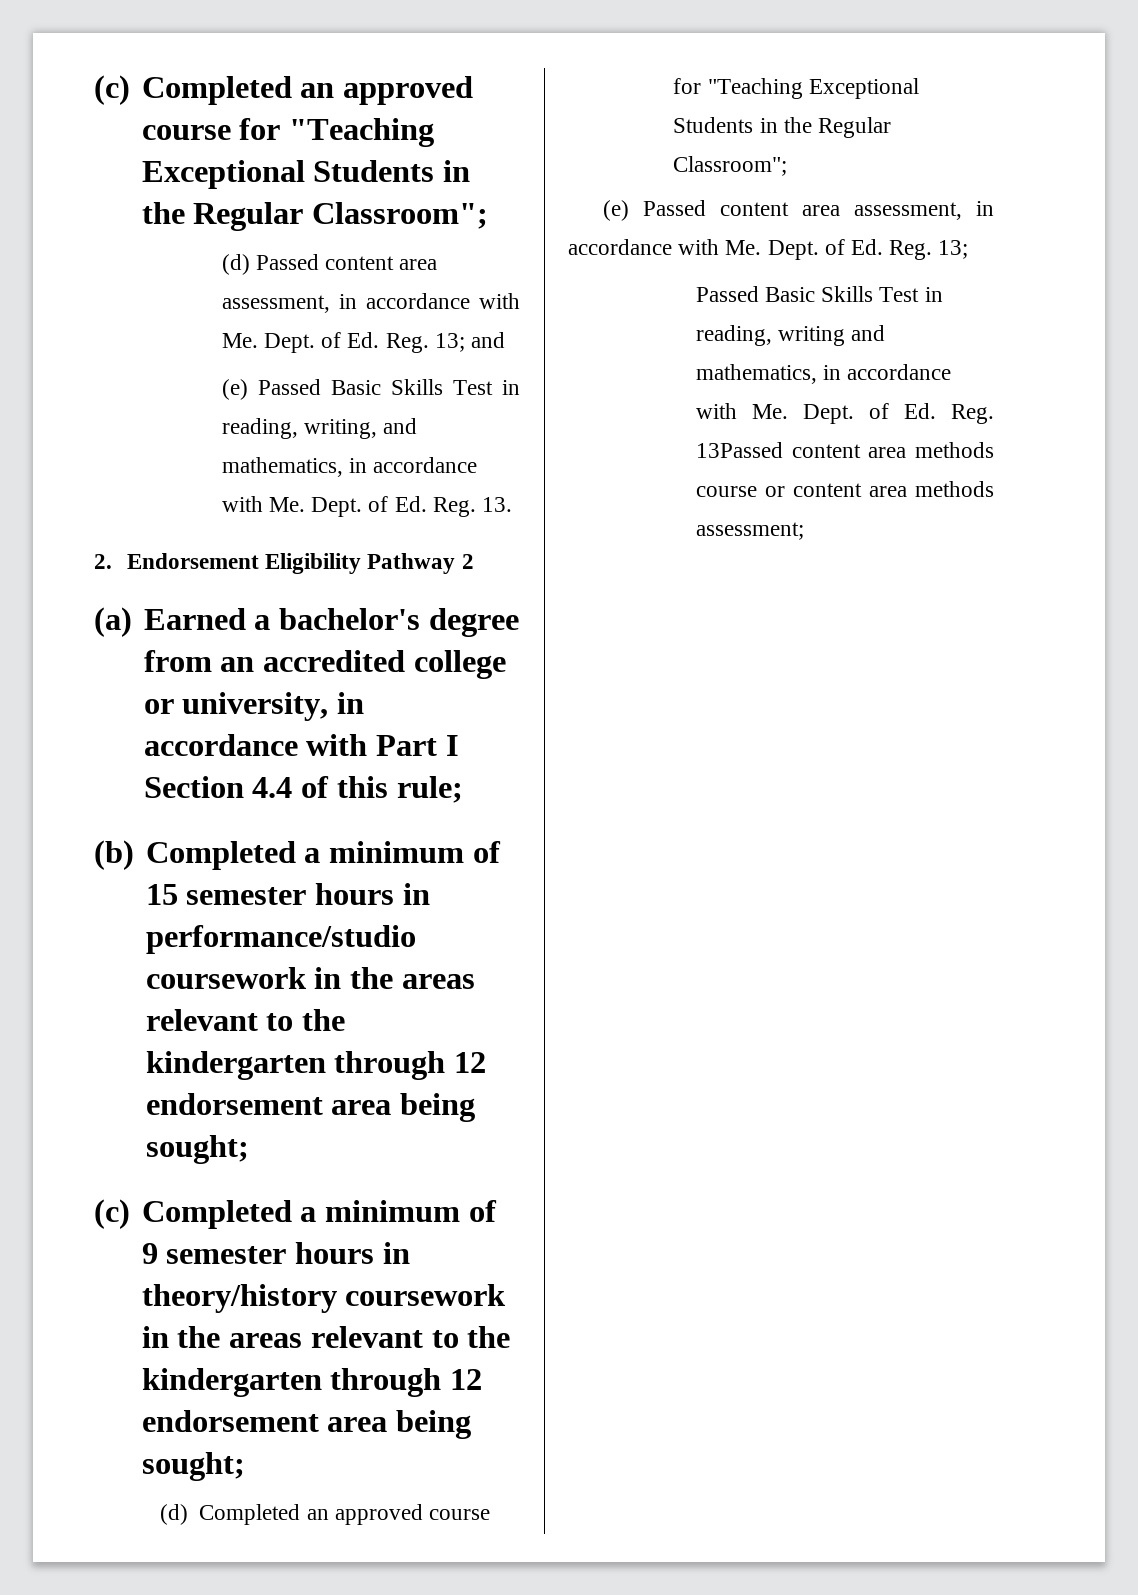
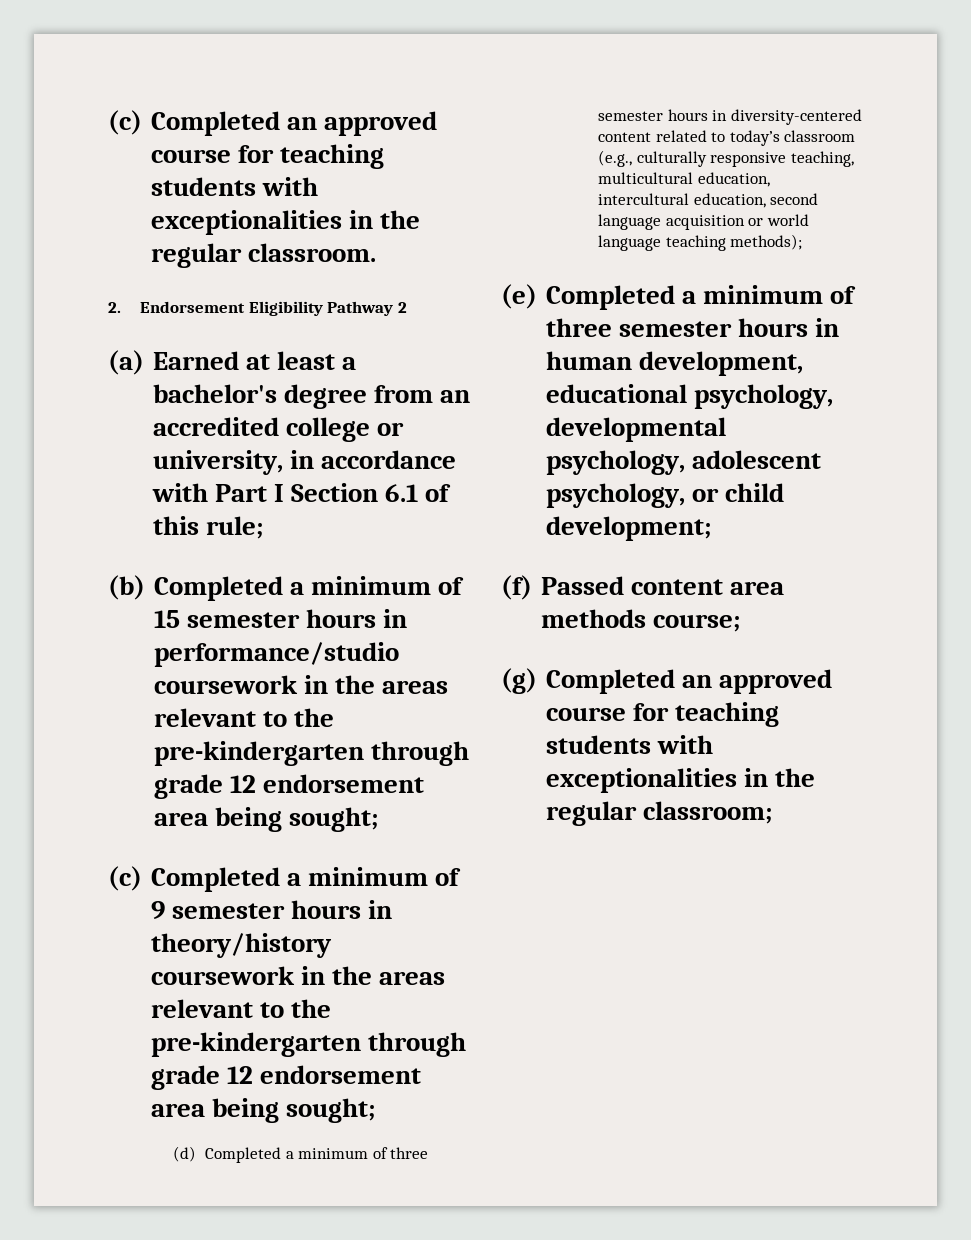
[289,118,435,147] [141,160,471,189] [141,202,489,231] [221,254,438,275] [221,293,520,313] [221,332,506,353] [221,379,520,400] [221,418,418,439] [221,457,478,477] [221,496,513,517] "Teaching Exceptional Students in the Regular Classroom"; // (d) Passed content area assessment, in accordance with Me. Dept. of Ed. Reg. 13; and // (e) Passed Basic Skills Test in reading, writing, and mathematics, in accordance with Me. Dept. of Ed. Reg. 13. -> [279,144,384,169] [150,177,318,196] [150,210,420,235] [150,243,376,268] teaching students with exceptionalities in the regular classroom.
(246, 619) none -> [245,351,335,370] at least
[252,777,293,798] 4.4 -> [385,484,419,502] 6.1
[145,1051,446,1080] kindergarten through -> [153,741,469,766] [153,774,223,799] pre-kindergarten through grade
[141,1368,442,1397] kindergarten through -> [150,1032,466,1057] [150,1065,220,1090] pre-kindergarten through grade
[306,1504,490,1525] [673,78,919,99] [673,117,891,138] [673,156,788,176] [602,200,994,221] [568,239,969,260] [695,286,943,302] [695,325,886,346] [695,364,952,384] [695,403,994,424] [695,442,994,458] [695,481,994,497] [695,522,804,540] an approved course for "Teaching Exceptional Students in the Regular Classroom"; // (e) Passed content area assessment, in accordance with Me. Dept. of Ed. Reg. 13; // Passed Basic Skills Test in reading, writing and mathematics, in accordance with Me. Dept. of Ed. Reg. 13Passed content area methods course or content area methods assessment; -> [285,1147,429,1159] [597,109,862,125] [597,130,856,146] [597,150,854,167] [597,172,770,187] [597,193,819,208] [597,214,809,230] [597,234,803,251] [501,284,856,310] [545,318,839,337] [545,351,803,376] [545,384,833,409] [545,417,726,442] [545,450,821,475] [545,483,784,508] [545,516,712,541] [501,575,784,600] [540,609,741,632] [501,668,832,694] [545,702,779,727] [545,735,713,754] [545,768,815,793] [545,801,773,826] a minimum of three semester hours in diversity-centered content related to today’s classroom (e.g., culturally responsive teaching, multicultural education, intercultural education, second language acquisition or world language teaching methods); // (e) Completed a minimum of three semester hours in human development, educational psychology, developmental psychology, adolescent psychology, or child development; // (f) Passed content area methods course; // (g) Completed an approved course for teaching students with exceptionalities in the regular classroom;

